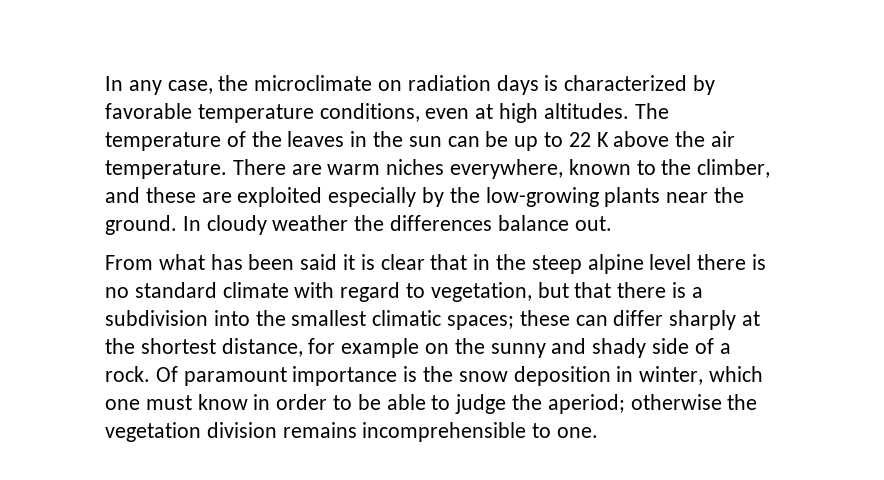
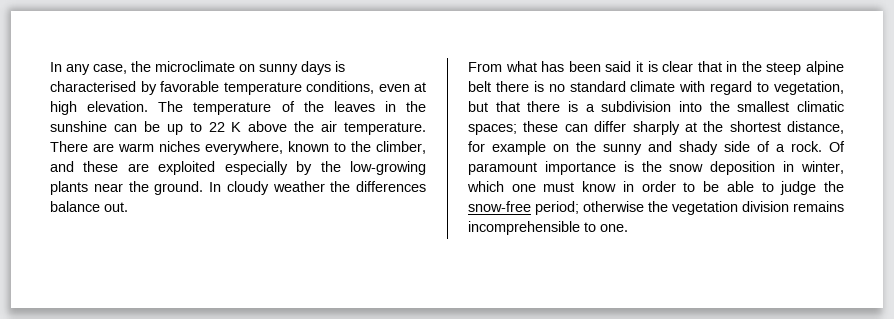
[407,75,491,91] radiation -> [259,64,298,75] sunny
[564,75,688,91] characterized -> [50,81,136,92] characterised
[543,103,629,119] altitudes. -> [87,101,149,112] elevation.
[408,136,442,147] sun -> [50,121,107,132] sunshine
[649,254,692,270] level -> [468,81,491,92] belt
[547,394,625,414] aperiod; -> [468,201,579,215] snow-free period;

